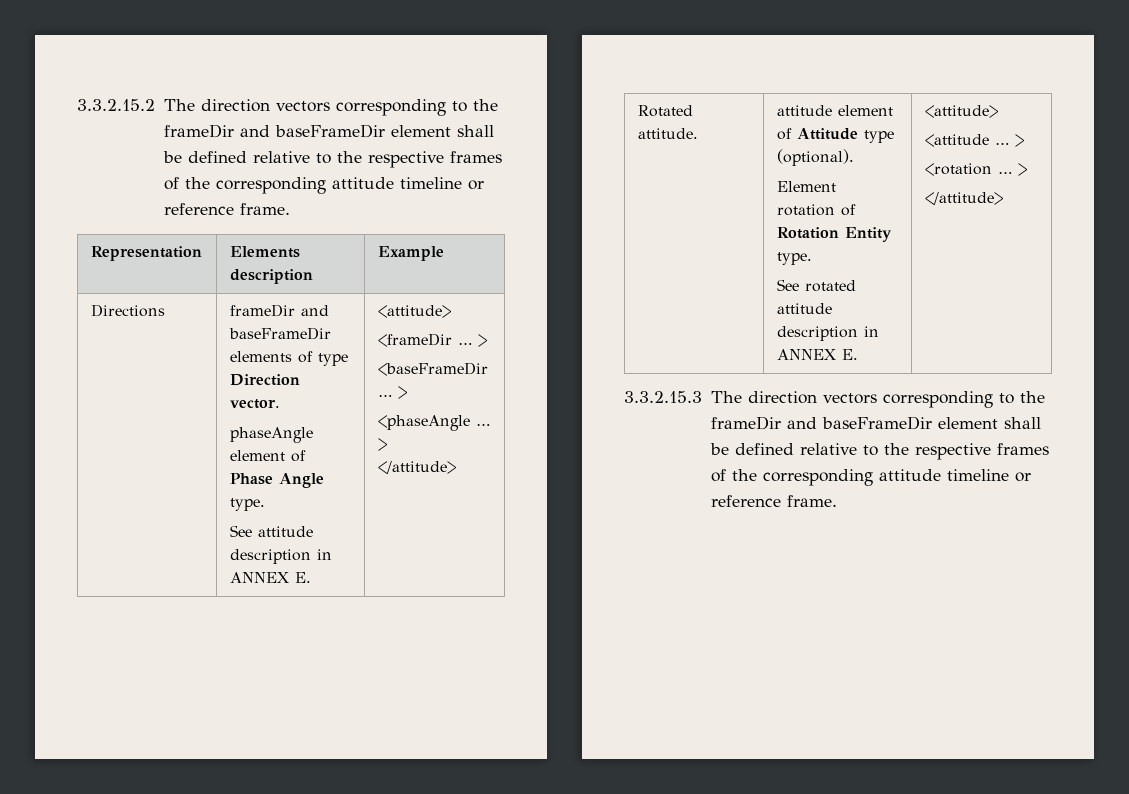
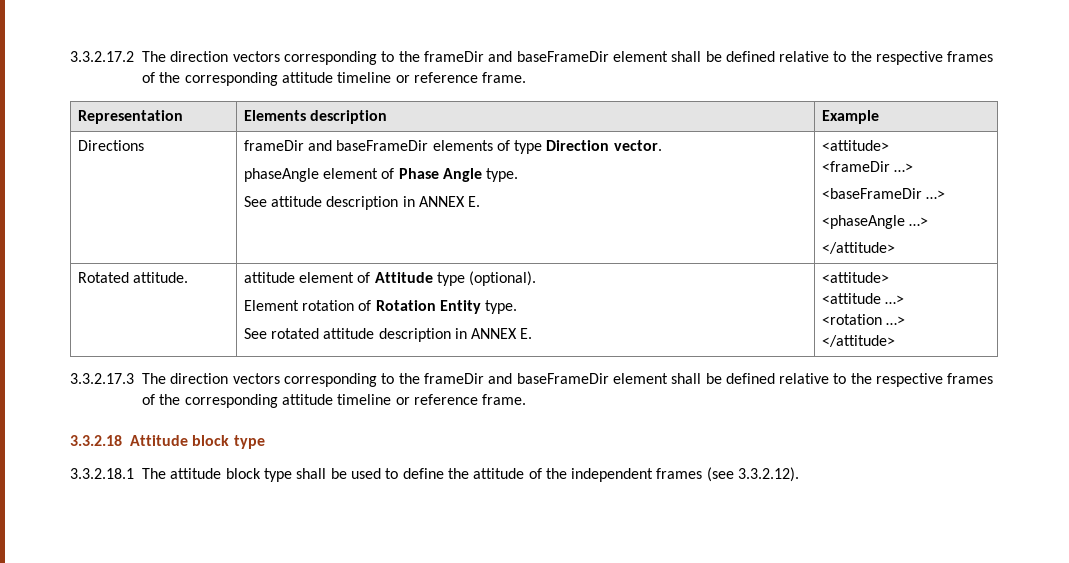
[77,99,155,111] 3.3.2.15.2 -> [70,51,134,62] 3.3.2.17.2
[457,334,487,347] … > -> [893,163,913,172] …>
[377,386,407,399] … > -> [925,190,945,199] …>
[475,423,490,426] [377,438,387,451] … > -> [908,217,928,226] …>
[994,134,1024,147] … > -> [884,295,904,304] …>
[997,163,1027,176] [924,192,1003,205] [624,391,702,403] … > // </attitude> // 3.3.2.15.3 -> [885,316,905,325] [821,335,895,347] [70,373,134,384] …> // </attitude> // 3.3.2.17.3
(837, 501) none -> [70,435,265,449] [70,467,800,482] // 3.3.2.18 Attitude block type // 3.3.2.18.1 The attitude block type shall be used to define the attitude of the independent frames (see 3.3.2.12).

